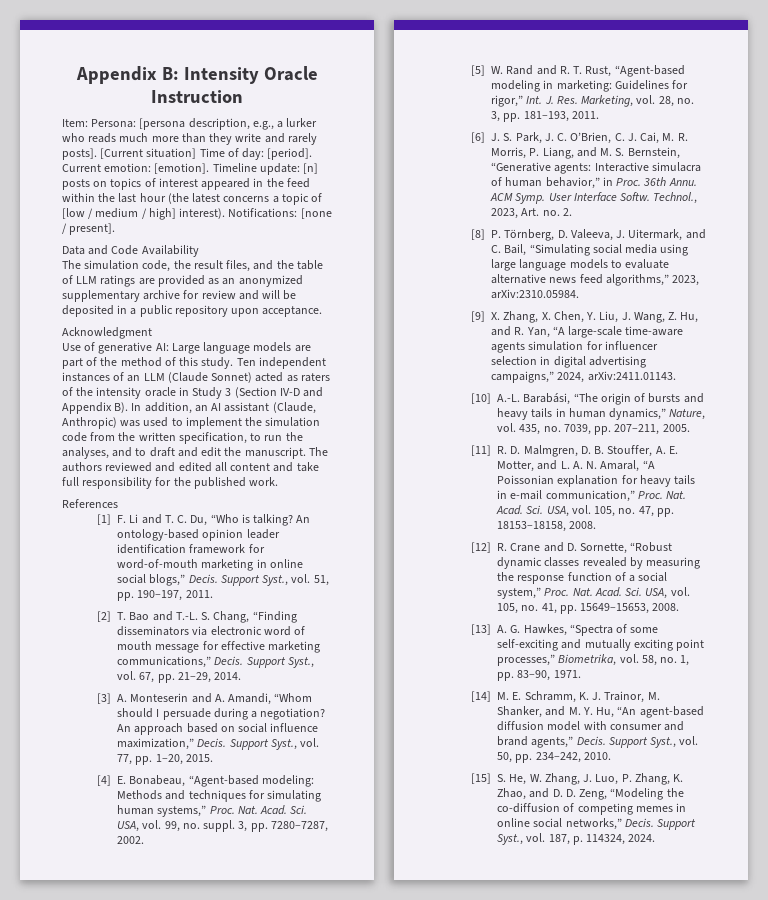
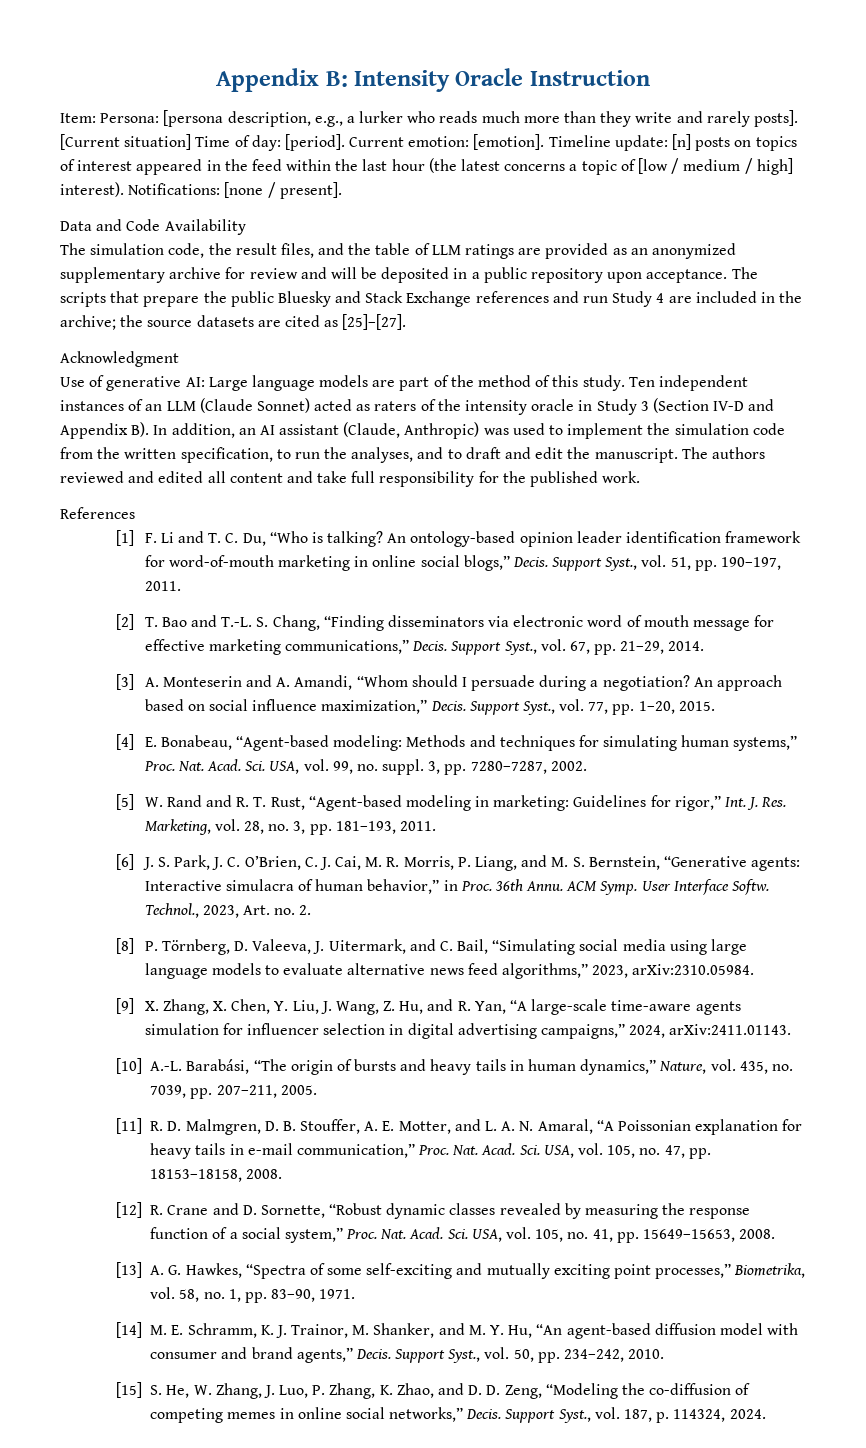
(323, 311) none -> [731,267,758,279] [60,291,803,307] [60,314,407,330] The scripts that prepare the public Bluesky and Stack Exchange references and run Study 4 are included in the archive; the source datasets are cited as [25]–[27].

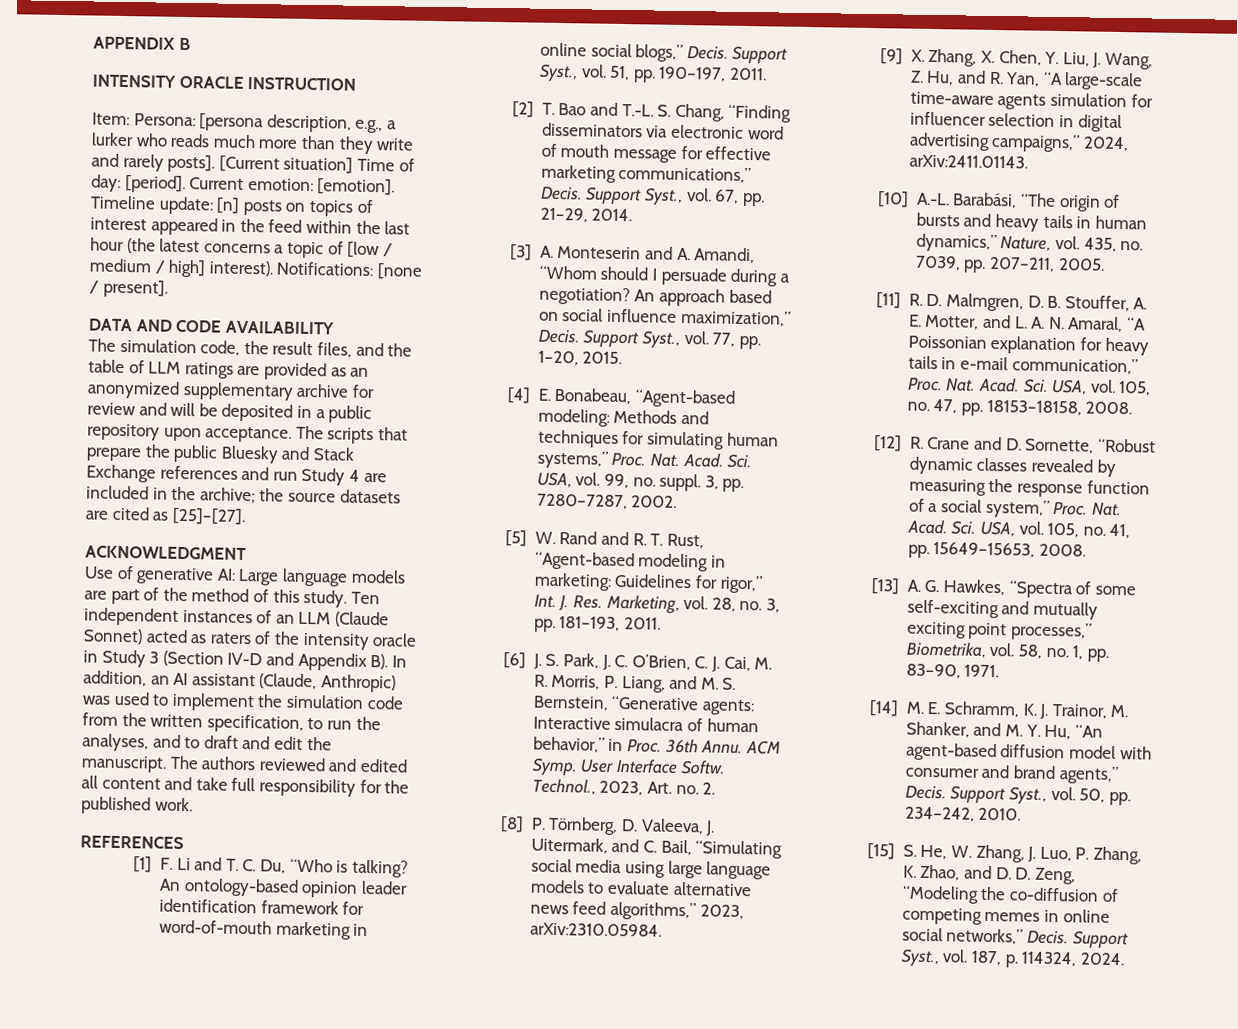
[216,68,650,92] Appendix B: Intensity Oracle Instruction -> [93,36,191,51] [92,74,357,91] APPENDIX B // INTENSITY ORACLE INSTRUCTION
[60,219,246,235] Data and Code Availability -> [88,318,335,335] DATA AND CODE AVAILABILITY
[60,351,179,367] Acknowledgment -> [85,545,247,561] ACKNOWLEDGMENT
[60,507,135,519] References -> [80,835,184,850] REFERENCES

